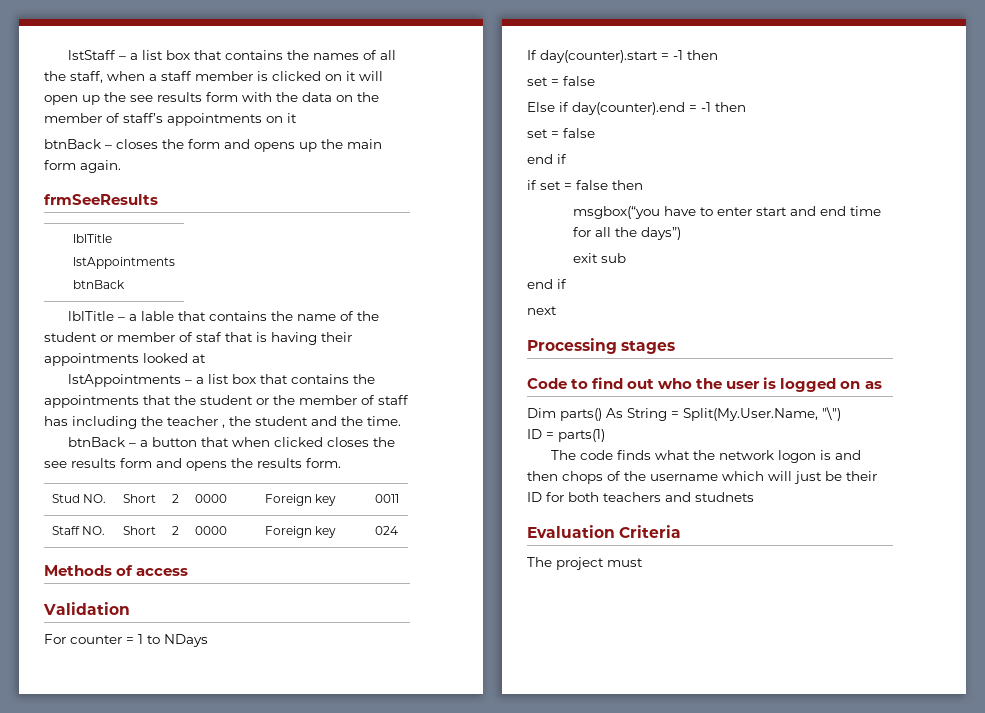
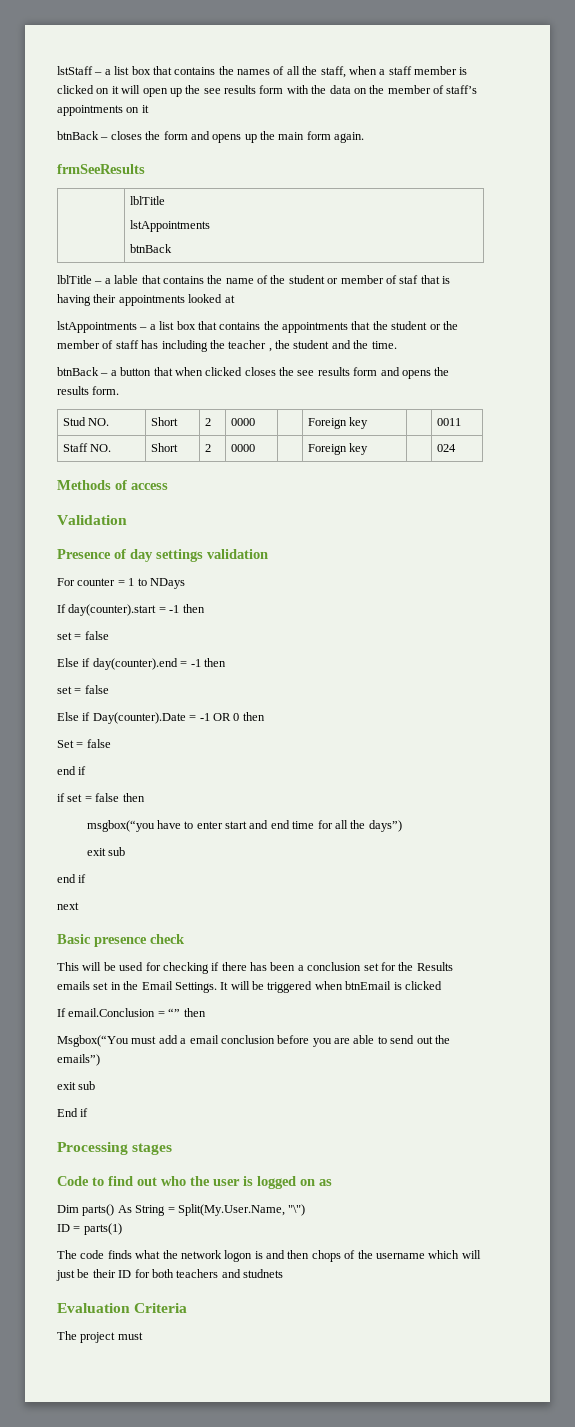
(130, 608) none -> [57,549,268,562] // Presence of day settings validation
(595, 133) none -> [57,712,265,724] [57,739,111,748] // Else if Day(counter).Date = -1 OR 0 then // Set = false
(557, 310) none -> [57,934,185,947] [57,962,453,974] [57,981,442,993] [57,1008,206,1017] [57,1035,450,1047] [57,1054,100,1066] [57,1081,96,1090] [57,1108,89,1117] // Basic presence check // This will be used for checking if there has been a conclusion set for the Results emails set in the Email Settings. It will be triggered when btnEmail is clicked // If email.Conclusion = “” then // Msgbox(“You must add a email conclusion before you are able to send out the emails”) // exit sub // End if

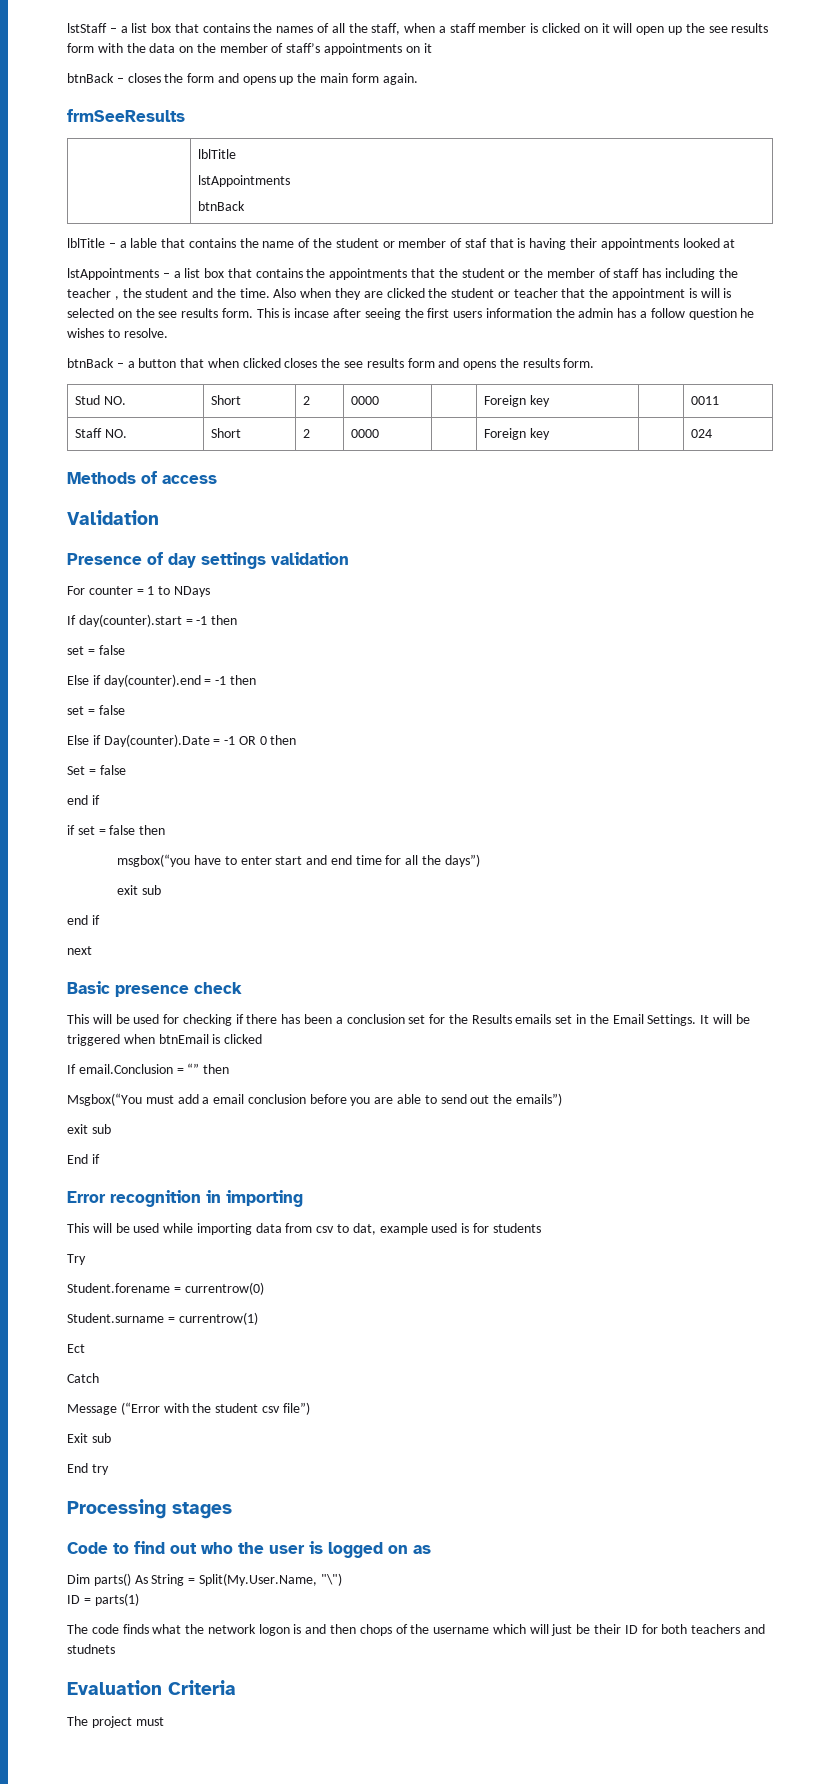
(397, 345) none -> [273,288,732,300] [67,308,755,320] [67,328,168,338] Also when they are clicked the student or teacher that the appointment is will is selected on the see results form. This is incase after seeing the first users information the admin has a follow question he wishes to resolve.
(89, 1112) none -> [67,1190,303,1207] [67,1223,541,1235] [67,1254,86,1265] [67,1282,264,1295] [67,1312,258,1325] [67,1344,85,1353] [67,1373,99,1383] [67,1402,310,1415] [67,1433,111,1443] [67,1463,109,1475] // Error recognition in importing // This will be used while importing data from csv to dat, example used is for students // Try // Student.forename = currentrow(0) // Student.surname = currentrow(1) // Ect // Catch // Message (“Error with the student csv file”) // Exit sub // End try

